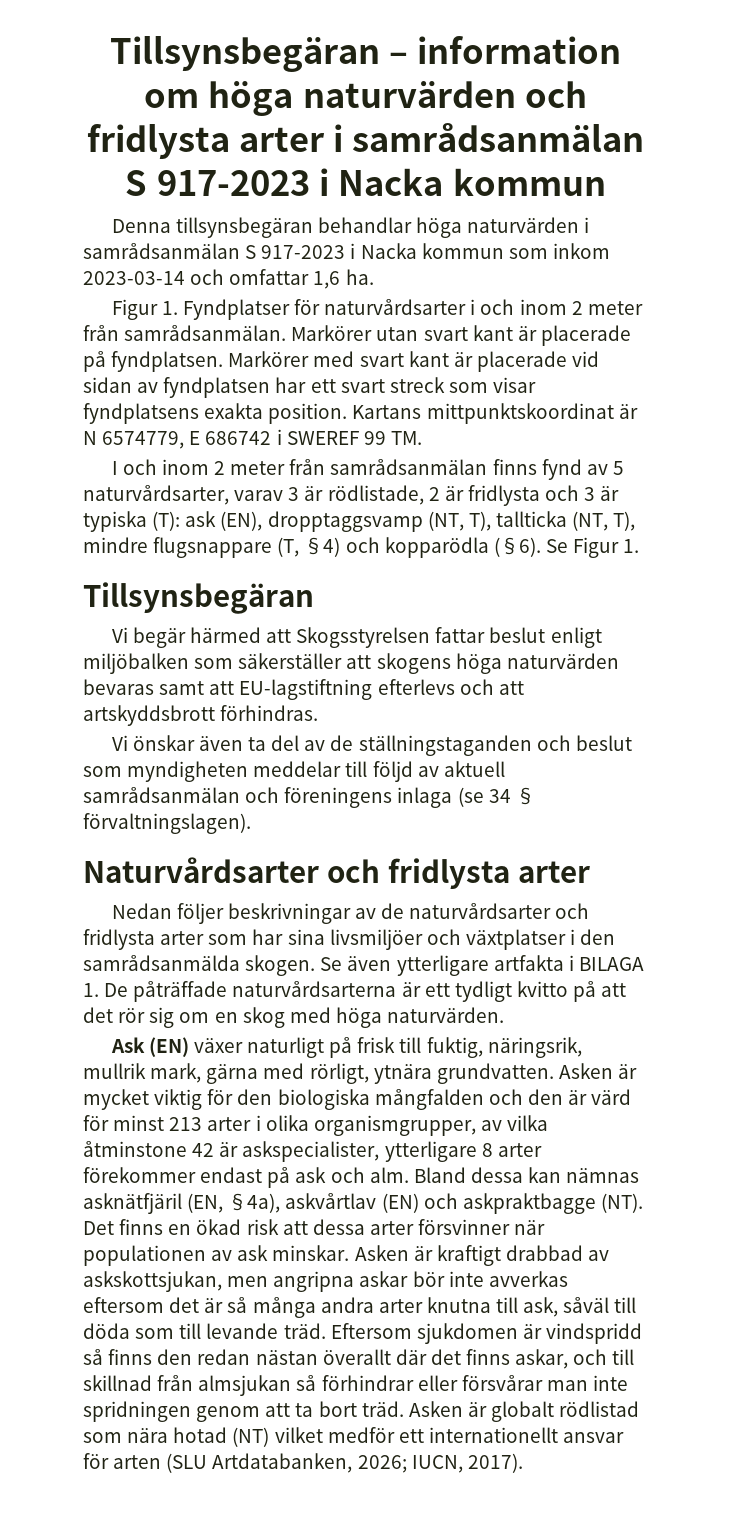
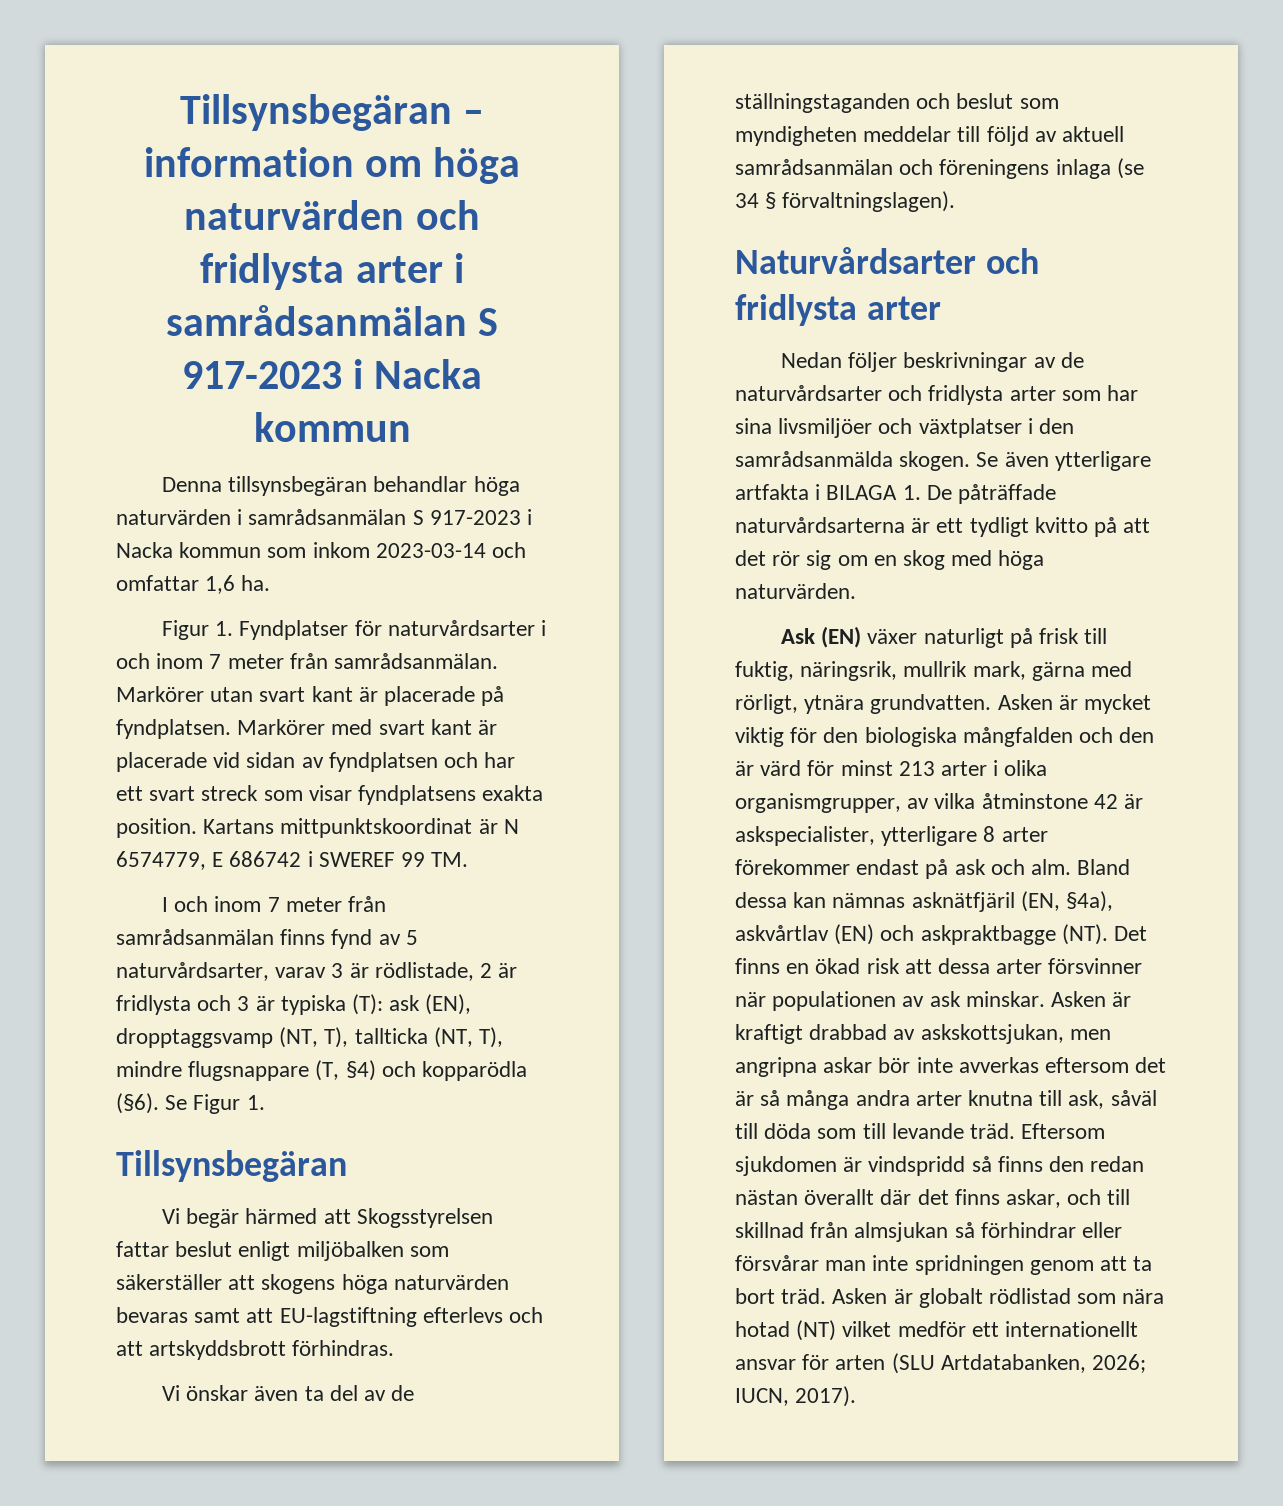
[571,301,583,315] 2 -> [209,654,222,669] 7
(271, 387) none -> [444,752,479,768] och
[213,461,225,475] 2 -> [267,897,280,912] 7

